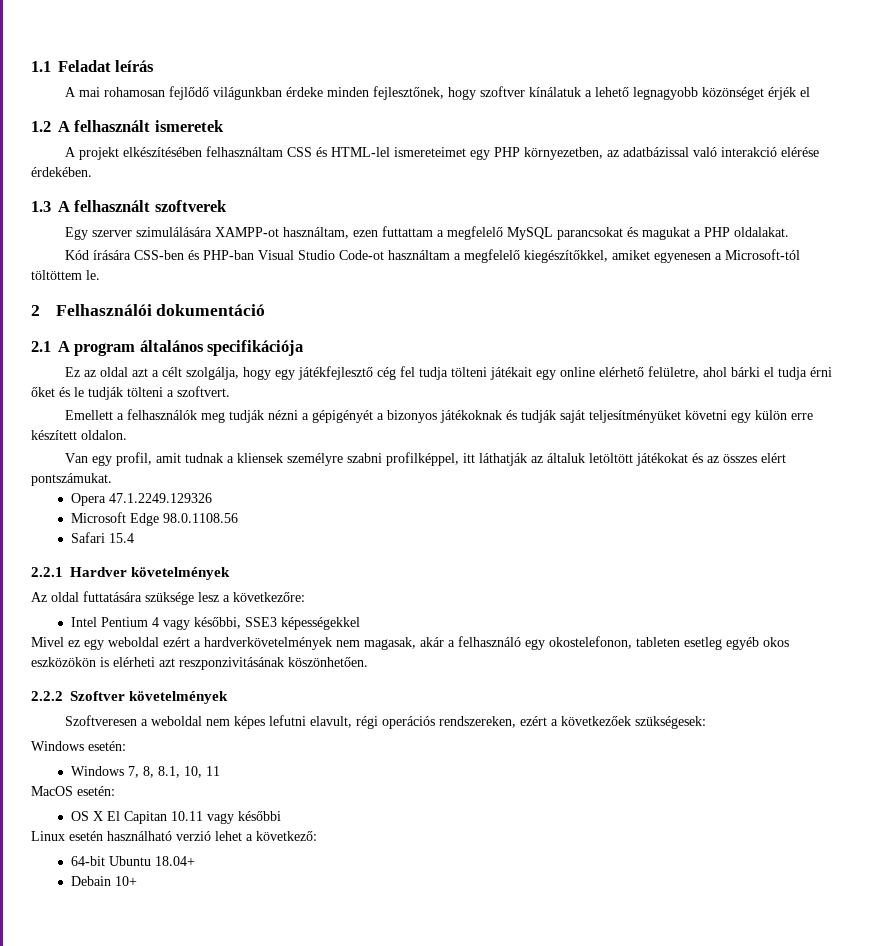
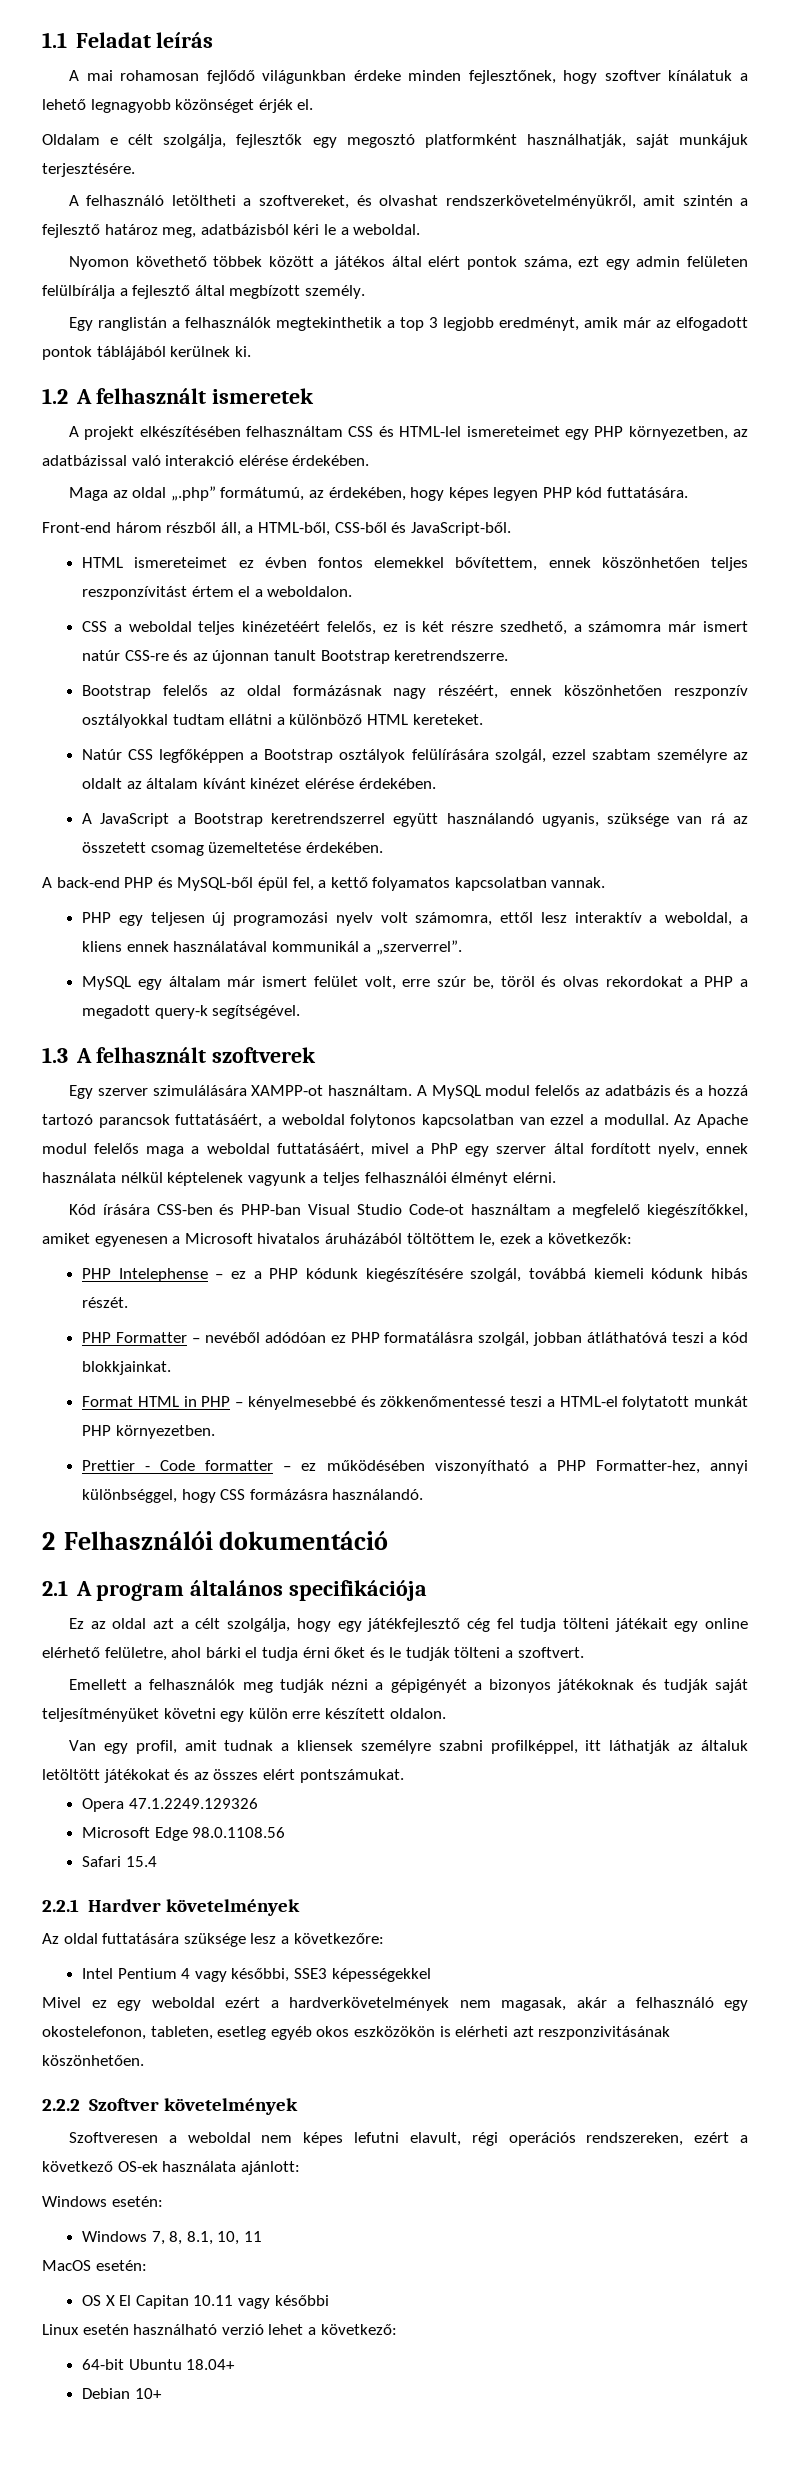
[800,87,811,97] el -> [297,99,314,110] [42,134,749,148] [42,163,135,177] [68,195,748,209] [42,224,421,238] [68,256,748,270] [42,285,365,299] [68,317,748,331] [42,346,251,360] el. // Oldalam e célt szolgálja, fejlesztők egy megosztó platformként használhatják, saját munkájuk terjesztésére. // A felhasználó letöltheti a szoftvereket, és olvashat rendszerkövetelményükről, amit szintén a fejlesztő határoz meg, adatbázisból kéri le a weboldal. // Nyomon követhető többek között a játékos által elért pontok száma, ezt egy admin felületen felülbírálja a fejlesztő által megbízott személy. // Egy ranglistán a felhasználók megtekinthetik a top 3 legjobb eredményt, amik már az elfogadott pontok táblájából kerülnek ki.
(92, 172) none -> [68,486,689,501] [42,522,511,536] [82,557,748,571] [82,586,353,600] [82,621,748,635] [82,650,509,664] [82,685,748,699] [82,714,483,728] [82,749,748,763] [82,778,436,789] [82,813,749,827] [82,842,383,856] [42,877,606,891] [82,912,748,926] [82,940,463,955] [82,976,748,990] [82,1005,301,1019] // Maga az oldal „.php” formátumú, az érdekében, hogy képes legyen PHP kód futtatására. // Front-end három részből áll, a HTML-ből, CSS-ből és JavaScript-ből. // HTML ismereteimet ez évben fontos elemekkel bővítettem, ennek köszönhetően teljes reszponzívitást értem el a weboldalon. // CSS a weboldal teljes kinézetéért felelős, ez is két részre szedhető, a számomra már ismert natúr CSS-re és az újonnan tanult Bootstrap keretrendszerre. // Bootstrap felelős az oldal formázásnak nagy részéért, ennek köszönhetően reszponzív osztályokkal tudtam ellátni a különböző HTML kereteket. // Natúr CSS legfőképpen a Bootstrap osztályok felülírására szolgál, ezzel szabtam személyre az oldalt az általam kívánt kinézet elérése érdekében. // A JavaScript a Bootstrap keretrendszerrel együtt használandó ugyanis, szüksége van rá az összetett csomag üzemeltetése érdekében. // A back-end PHP és MySQL-ből épül fel, a kettő folyamatos kapcsolatban vannak. // PHP egy teljesen új programozási nyelv volt számomra, ettől lesz interaktív a weboldal, a kliens ennek használatával kommunikál a „szerverrel”. // MySQL egy általam már ismert felület volt, erre szúr be, töröl és olvas rekordokat a PHP a megadott query-k segítségével.
[283,226,790,240] használtam, ezen futtattam a megfelelő MySQL parancsokat és magukat a PHP oldalakat. -> [328,1085,748,1099] [42,1114,748,1128] [42,1143,748,1157] [42,1172,556,1186] használtam. A MySQL modul felelős az adatbázis és a hozzá tartozó parancsok futtatásáért, a weboldal folytonos kapcsolatban van ezzel a modullal. Az Apache modul felelős maga a weboldal futtatásáért, mivel a PhP egy szerver által fordított nyelv, ennek használata nélkül képtelenek vagyunk a teljes felhasználói élményt elérni.
[725,249,801,260] [31,270,100,280] Microsoft-tól töltöttem le. -> [184,1233,632,1247] [82,1268,749,1282] [82,1297,129,1308] [82,1332,749,1346] [82,1361,172,1375] [82,1396,748,1410] [82,1425,215,1439] [82,1460,748,1474] [82,1489,424,1503] Microsoft hivatalos áruházából töltöttem le, ezek a következők: // PHP Intelephense – ez a PHP kódunk kiegészítésére szolgál, továbbá kiemeli kódunk hibás részét. // PHP Formatter – nevéből adódóan ez PHP formatálásra szolgál, jobban átláthatóvá teszi a kód blokkjainkat. // Format HTML in PHP – kényelmesebbé és zökkenőmentessé teszi a HTML-el folytatott munkát PHP környezetben. // Prettier - Code formatter – ez működésében viszonyítható a PHP Formatter-hez, annyi különbséggel, hogy CSS formázásra használandó.
[636,637,680,647] tableten -> [150,2026,213,2040] tableten,
[561,716,707,729] következőek szükségesek: -> [42,2161,300,2175] következő OS-ek használata ajánlott:
[71,876,112,886] Debain -> [82,2388,131,2399] Debian

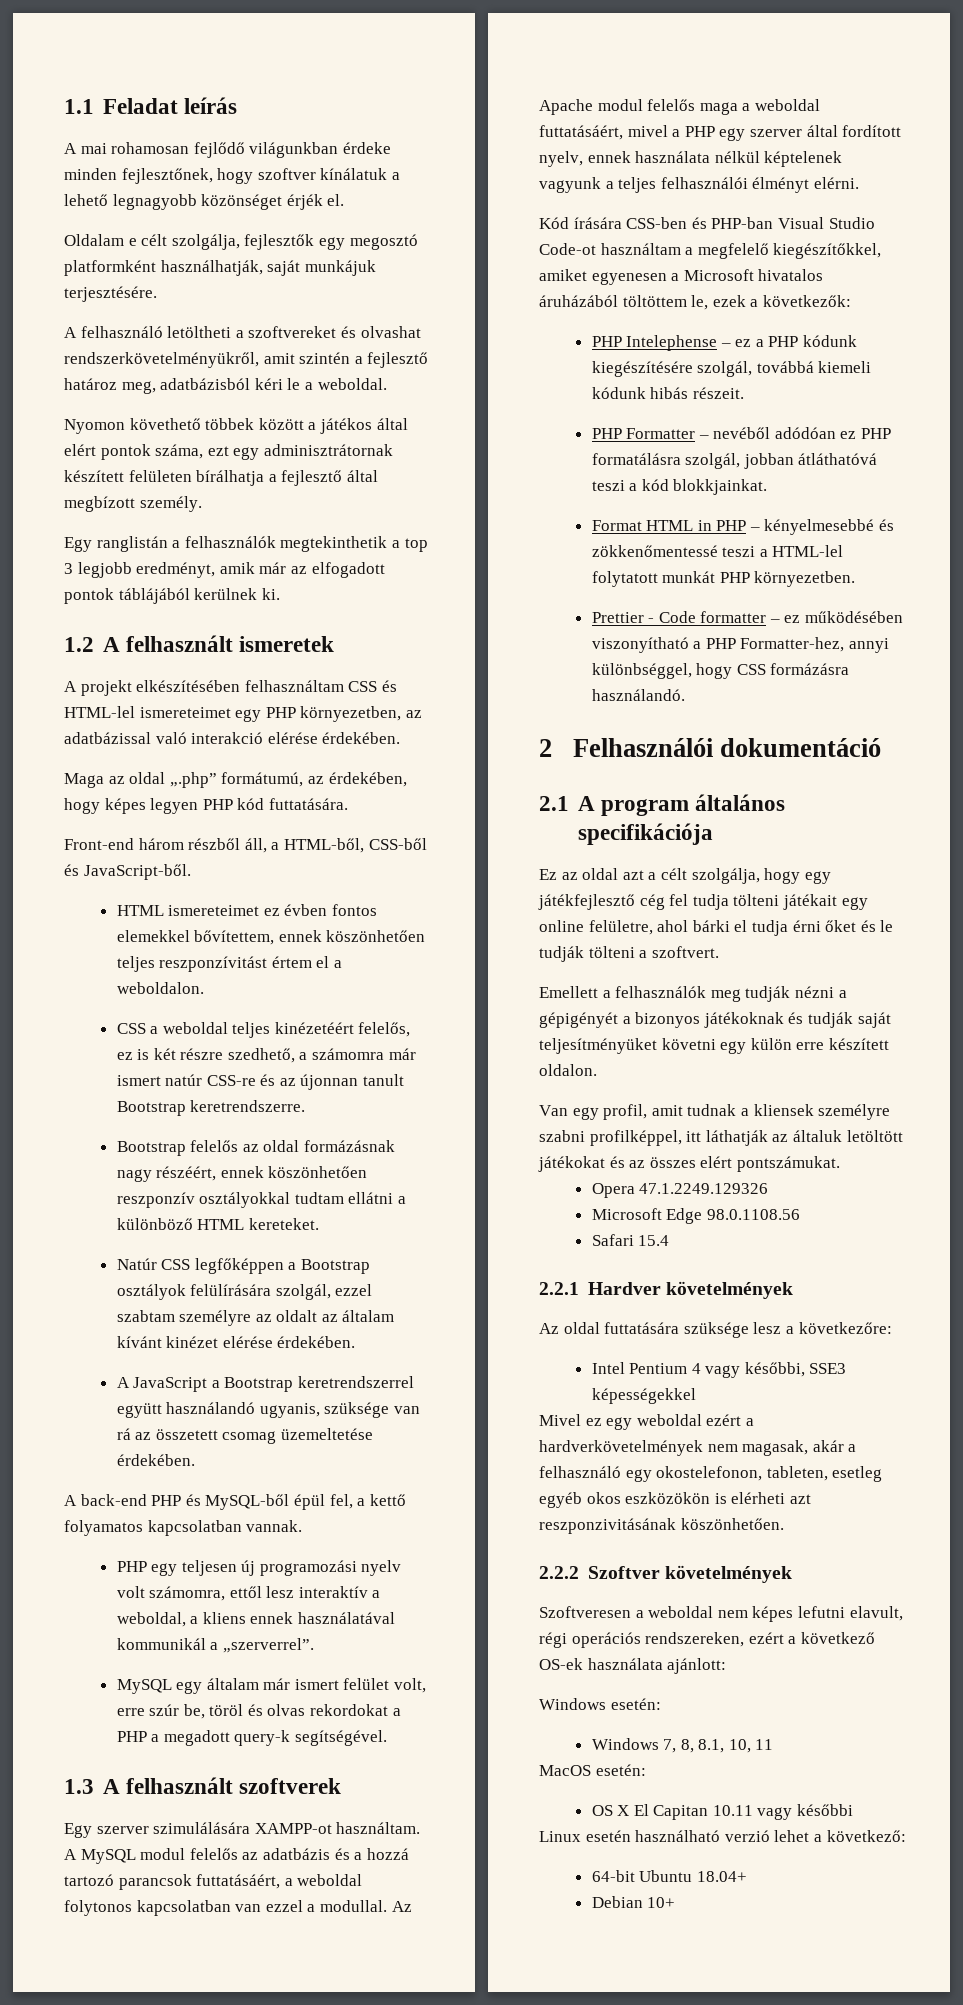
[258,195,349,209] szoftvereket, -> [248,326,337,338] szoftvereket
[636,256,748,267] [42,285,115,299] admin felületen felülbírálja -> [263,444,393,456] [64,470,265,486] adminisztrátornak készített felületen bírálhatja
[431,1143,459,1154] PhP -> [684,126,715,137] PHP
[82,1297,129,1308] részét. -> [692,387,744,399] részeit.
[559,1396,618,1407] HTML-el -> [772,545,844,557] HTML-lel
[42,1647,100,1658] elérhető -> (584, 926) none

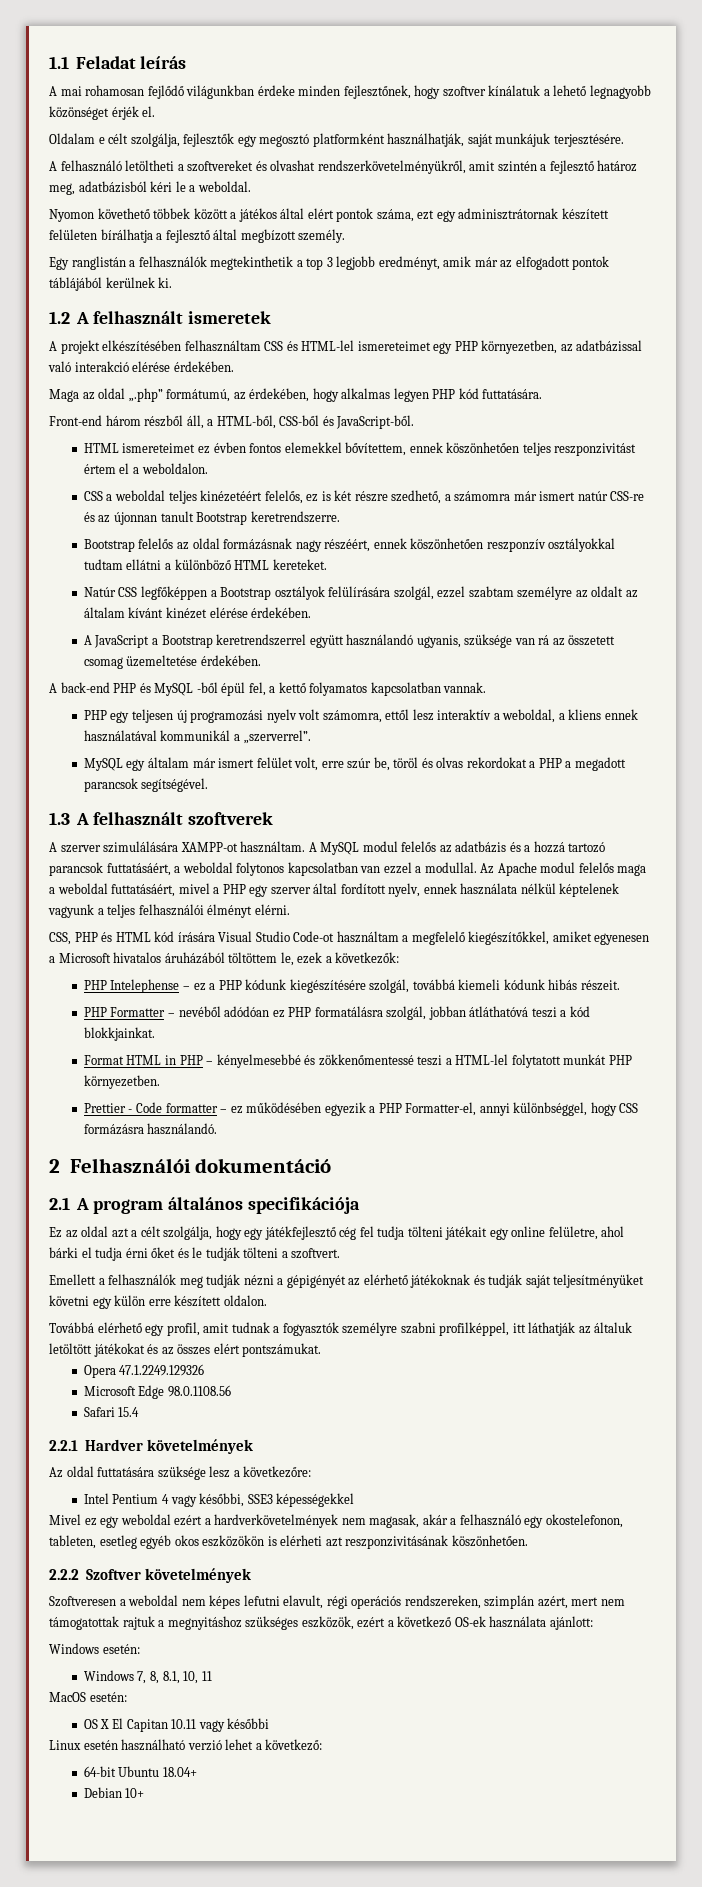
[104,798,146,814] képes -> [341,388,391,399] alkalmas
[159,956,268,972] reszponzívitást -> [554,443,637,456] reszponzivitást
[205,1494,290,1510] MySQL-ből -> [154,682,218,696] MySQL -ből
[234,1730,291,1746] query-k -> [83,778,138,792] parancsok
[64,1823,92,1838] Egy -> [49,842,57,852] A
[539,217,774,229] Kód írására CSS-ben és PHP-ban -> [49,931,215,945] CSS, PHP és HTML kód írására
[591,637,845,653] viszonyítható a PHP Formatter-hez, -> [324,1102,477,1116] egyezik a PHP Formatter-el,
[622,1012,701,1028] a bizonyos -> [348,1274,408,1286] az elérhető
[539,1105,568,1116] Van -> [49,1322,142,1333] Továbbá elérhető
[753,1104,814,1116] kliensek -> [282,1322,339,1336] fogyasztók
(745, 1639) none -> [484,1595,625,1609] [49,1616,354,1630] szimplán azért, mert nem támogatottak rajtuk a megnyitáshoz szükséges eszközök,

